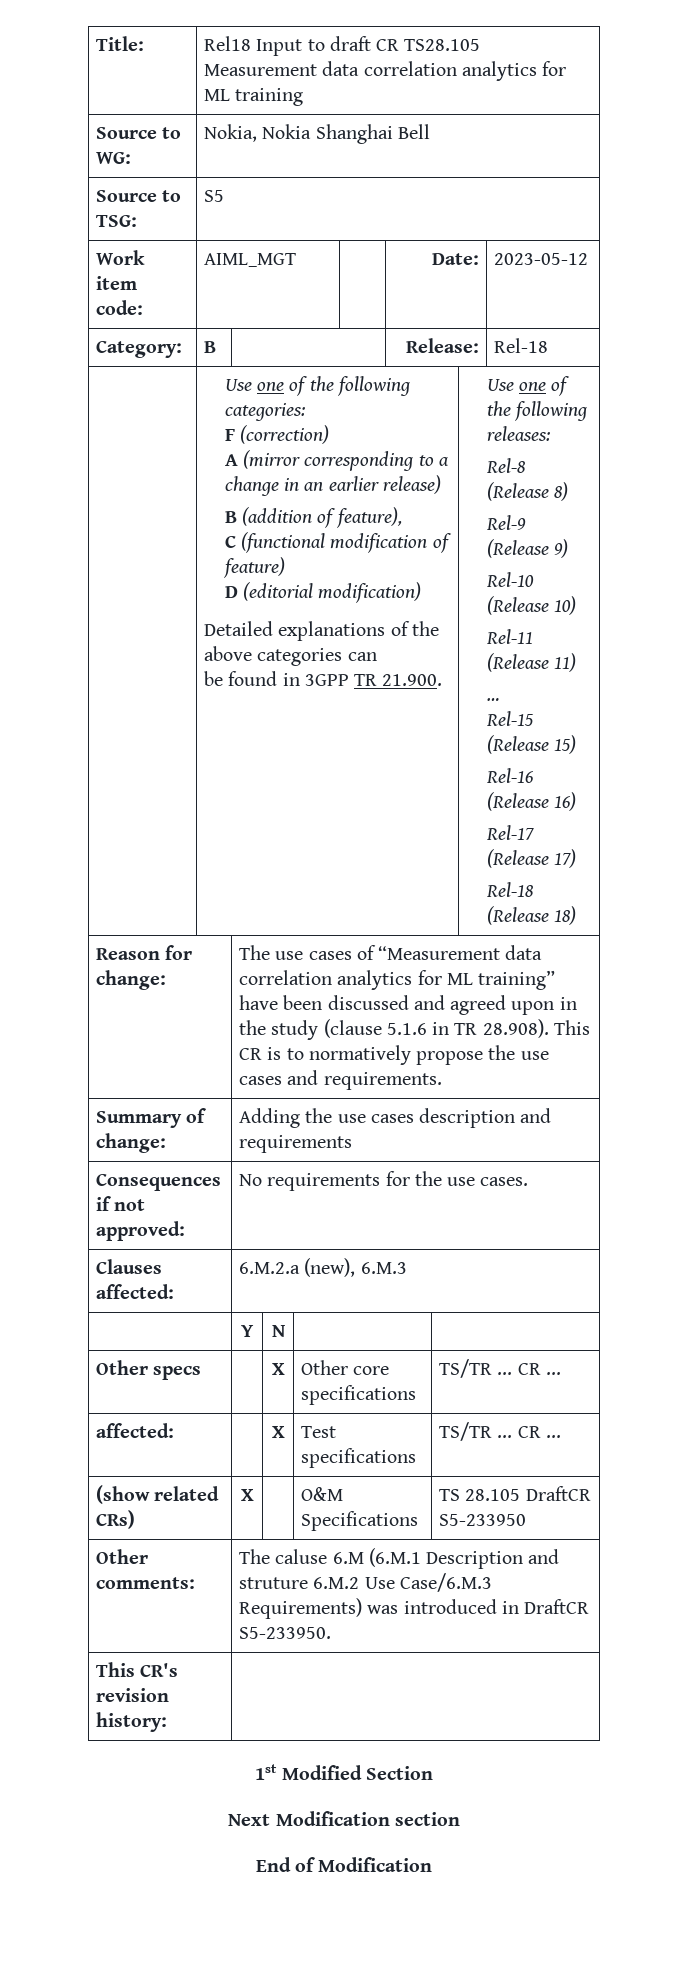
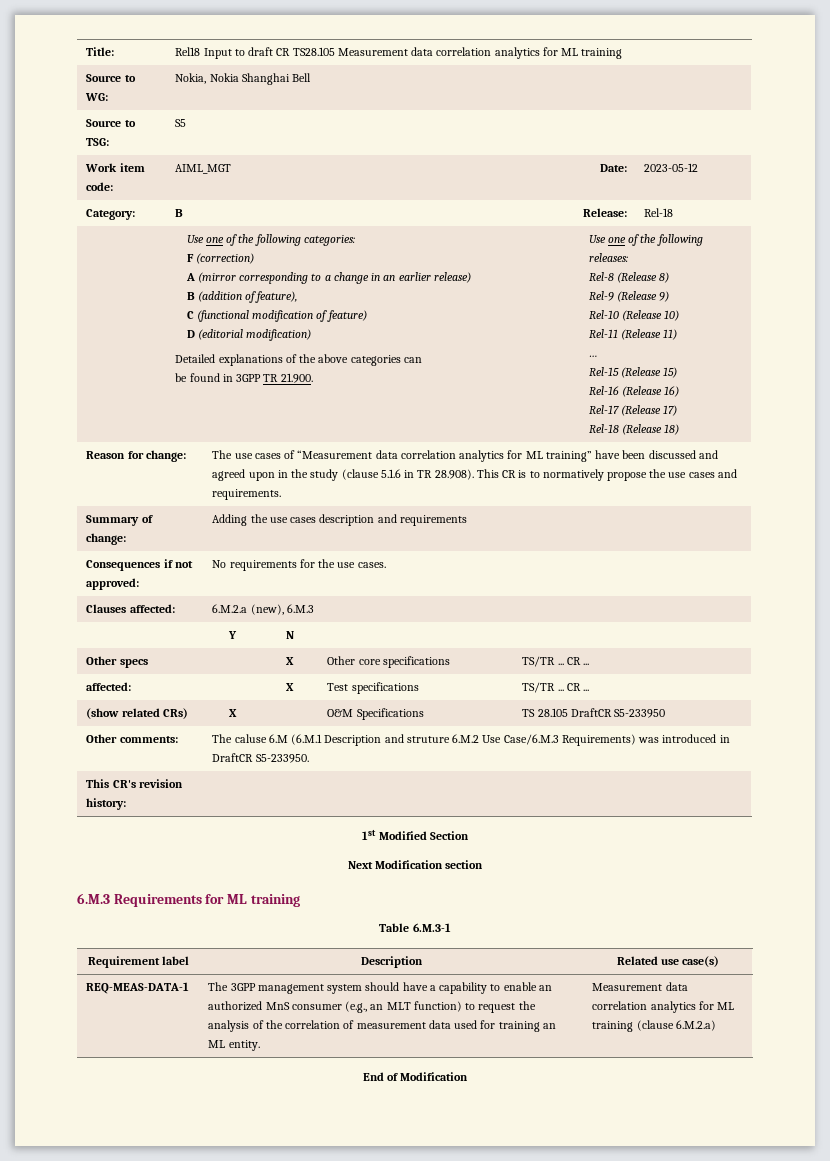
(460, 1819) none -> [77,893,300,907] [379,923,451,932] [87,956,190,968] [361,956,423,968] [616,956,720,967] [86,982,190,994] [208,982,552,994] [208,1001,536,1013] [208,1020,556,1032] [208,1040,260,1051] [592,982,688,991] [592,1001,735,1013] [592,1020,716,1032] // 6.M.3 Requirements for ML training // Table 6.M.3-1 // Requirement label | Description | Related use case(s) // REQ-MEAS-DATA-1 | The 3GPP management system should have a capability to enable an authorized MnS consumer (e.g., an MLT function) to request the analysis of the correlation of measurement data used for training an ML entity. | Measurement data correlation analytics for ML training (clause 6.M.2.a)

